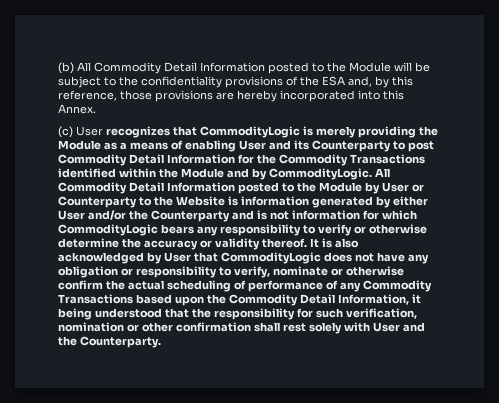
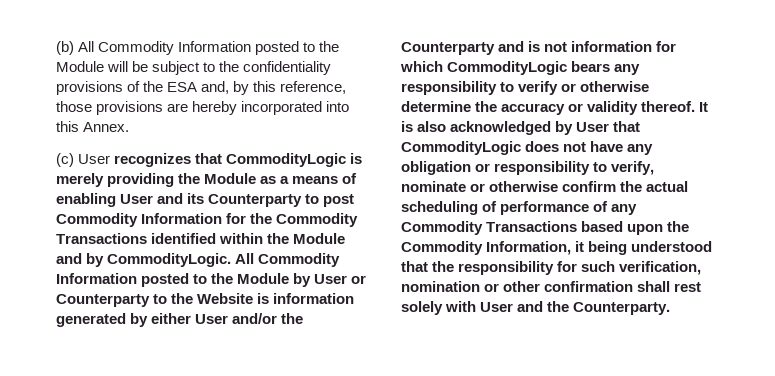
[164,62,197,72] Detail -> (175, 48) none
[129,154,164,164] Detail -> (138, 220) none
[129,182,164,192] Detail -> (341, 260) none
[300,294,335,304] Detail -> (483, 248) none

